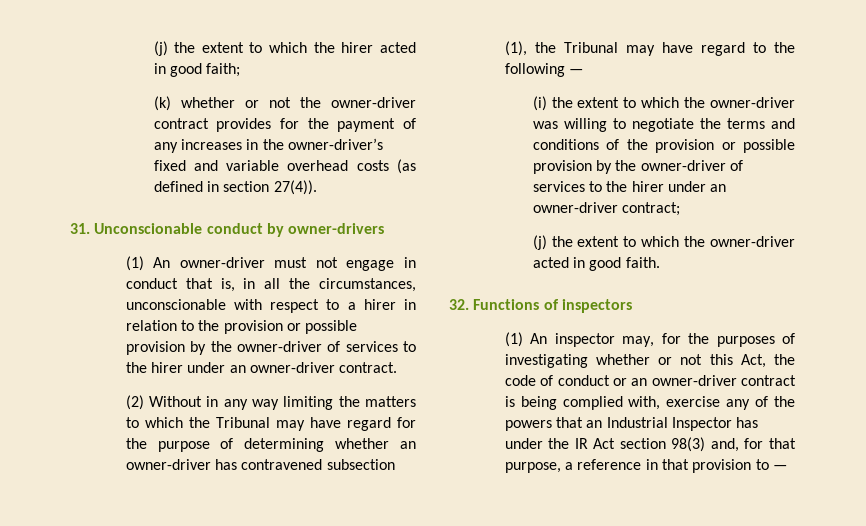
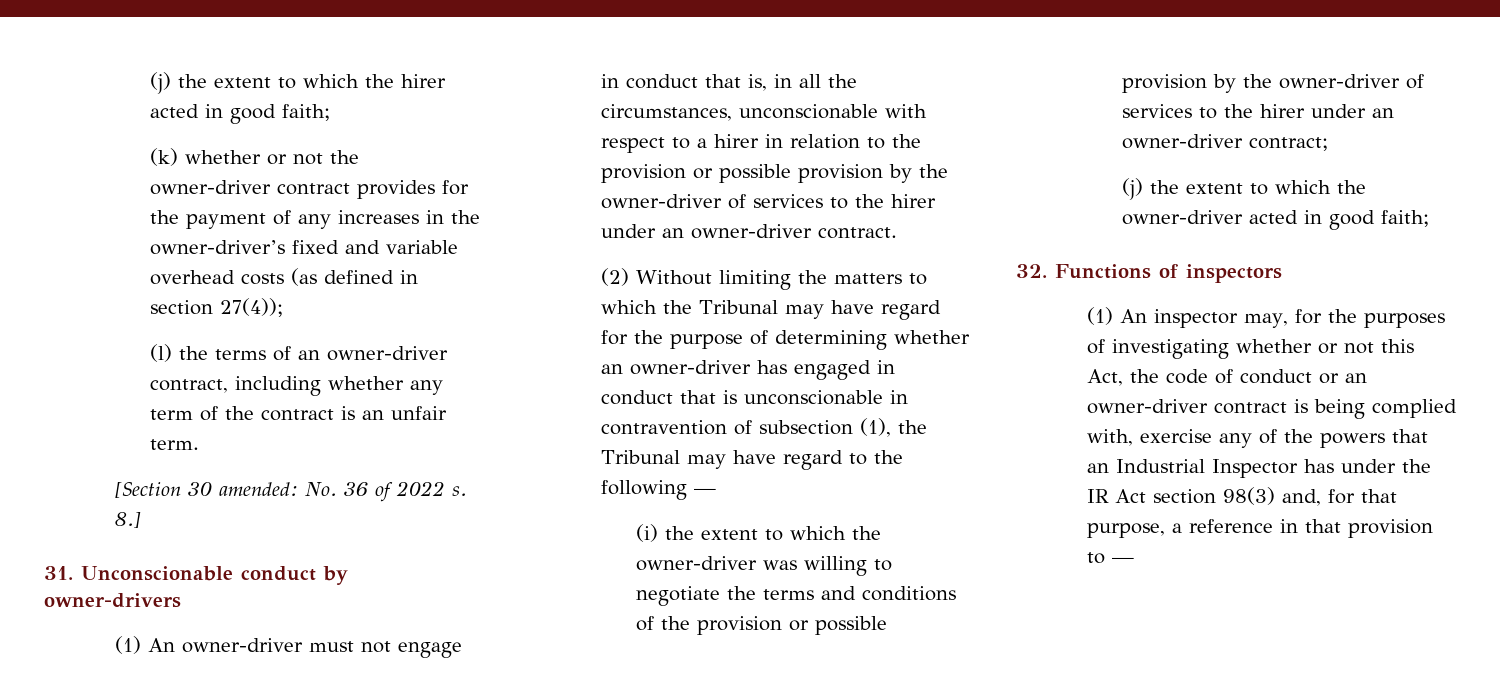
[273,180,317,195] 27(4)). -> [219,298,283,317] [149,344,448,362] [149,376,443,396] [149,406,447,421] [149,439,199,450] [114,481,467,502] [114,511,141,528] 27(4)); // (l) the terms of an owner-driver contract, including whether any term of the contract is an unfair term. // [Section 30 amended: No. 36 of 2022 s. 8.]
[206,396,280,410] in any way -> (712, 277) none
[241,459,323,470] contravened -> [793,360,895,380] [600,390,908,405] [600,420,752,435] engaged in conduct that is unconscionable in contravention of
[625,257,660,268] faith. -> [1380,210,1429,227] faith;

